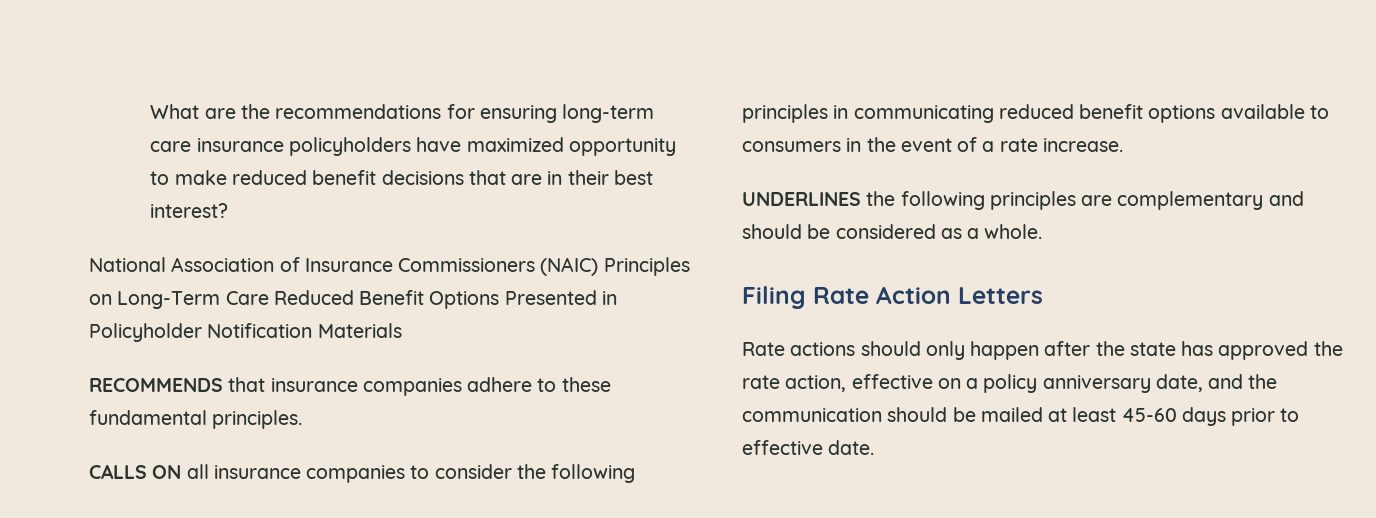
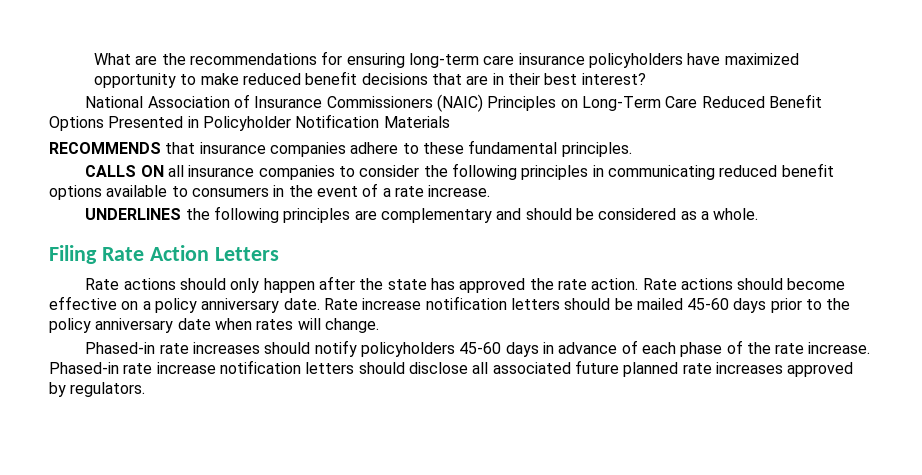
[785,375,847,392] action, -> [591,278,846,290] action. Rate actions should become
[1155,374,1278,392] [742,408,882,422] date, and the communication -> [283,296,560,310] date. Rate increase notification letters
[1048,407,1117,422] at least -> (683, 304) none
[742,440,875,455] effective date. -> [826,298,851,310] [49,318,379,333] [85,340,871,357] [49,360,854,377] [49,382,146,397] the policy anniversary date when rates will change. // Phased-in rate increases should notify policyholders 45-60 days in advance of each phase of the rate increase. Phased-in rate increase notification letters should disclose all associated future planned rate increases approved by regulators.

